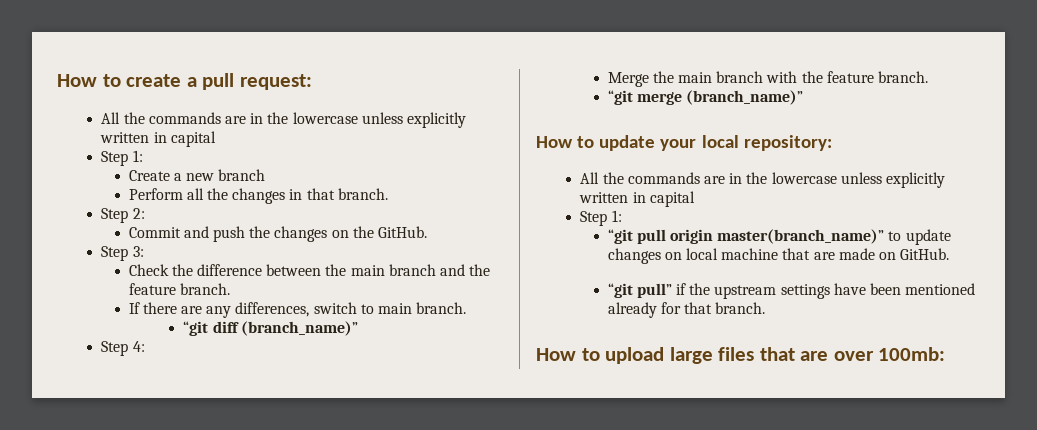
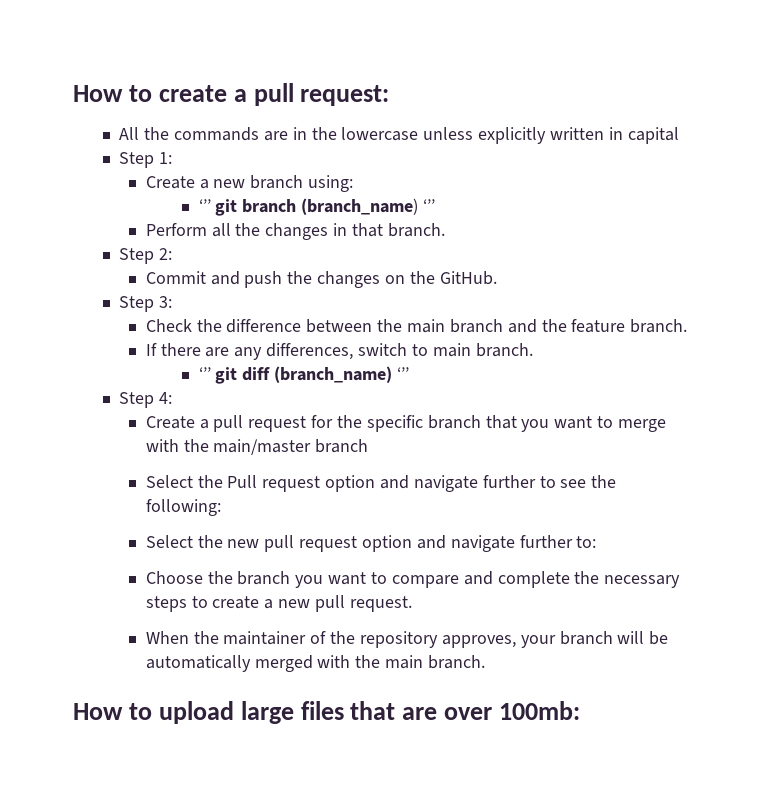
(266, 175) none -> [308,175,354,192] [198,198,436,216] using: // ‘’’ git branch (branch_name) ‘’’
[183,321,358,336] [101,341,145,356] [607,71,929,87] [607,90,804,105] [536,135,832,151] [580,172,945,188] [579,191,695,207] [580,210,622,226] [607,229,951,245] [607,248,950,264] [607,283,976,299] [607,302,713,318] “git diff (branch_name)” // Step 4: // Merge the main branch with the feature branch. // “git merge (branch_name)” // How to update your local repository: // All the commands are in the lowercase unless explicitly written in capital // Step 1: // “git pull origin master(branch_name)” to update changes on local machine that are made on GitHub. // “git pull” if the upstream settings have been mentioned already for that -> [198,366,410,384] [119,392,173,408] [145,415,667,432] [145,439,369,455] [145,475,617,492] [145,499,221,516] [145,535,597,552] [145,571,681,588] [145,595,412,612] [145,631,669,648] [145,655,424,672] ‘’’ git diff (branch_name) ‘’’ // Step 4: // Create a pull request for the specific branch that you want to merge with the main/master branch // Select the Pull request option and navigate further to see the following: // Select the new pull request option and navigate further to: // Choose the branch you want to compare and complete the necessary steps to create a new pull request. // When the maintainer of the repository approves, your branch will be automatically merged with the main

